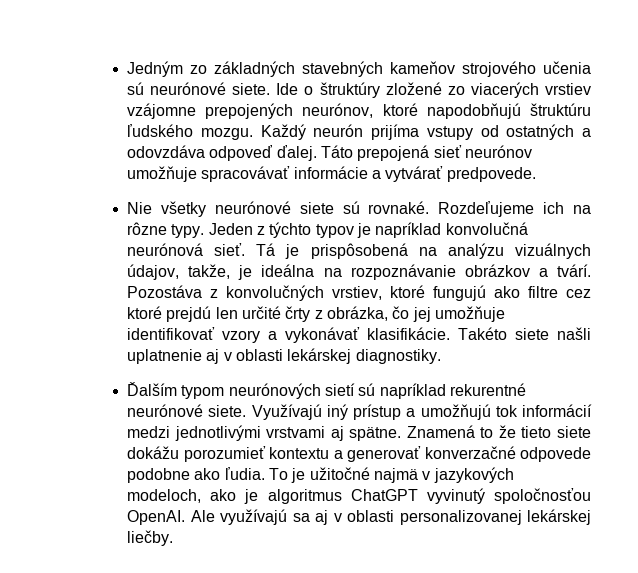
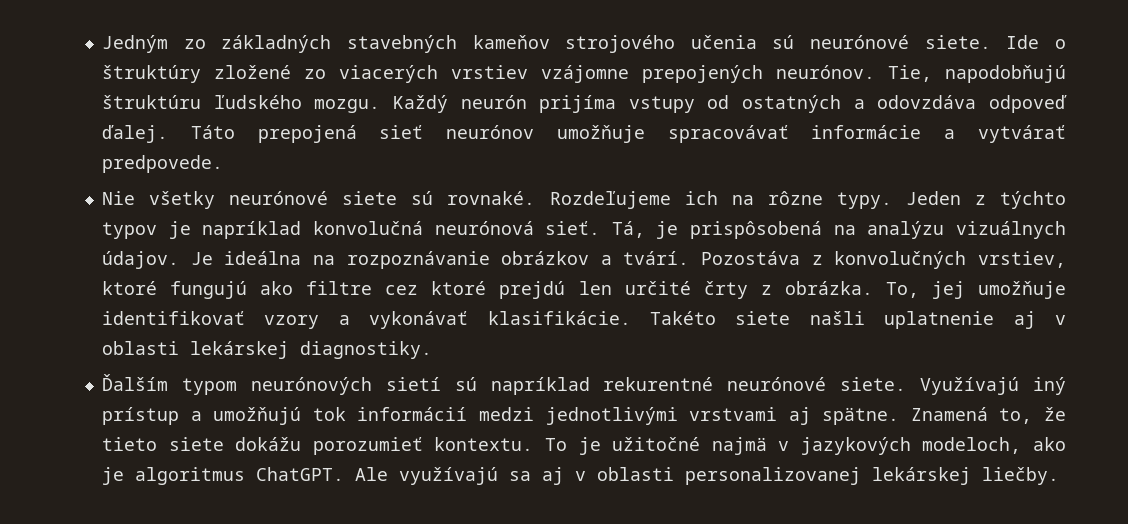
[302,103,418,118] neurónov, ktoré -> [776,65,933,82] neurónov. Tie,
[256,243,276,256] Tá -> [611,221,645,238] Tá,
[127,264,253,280] údajov, takže, je -> [102,251,213,269] údajov. Je
[326,306,410,321] obrázka, čo -> [784,281,919,298] obrázka. To,
[480,427,494,438] to -> [999,408,1033,424] to,
[269,446,592,462] [127,467,265,483] kontextu a generovať konverzačné odpovede podobne ako ľudia. -> [434,437,534,451] kontextu.
[350,488,591,504] [127,510,186,525] ChatGPT vyvinutý spoločnosťou OpenAI. -> [256,467,345,481] ChatGPT.

